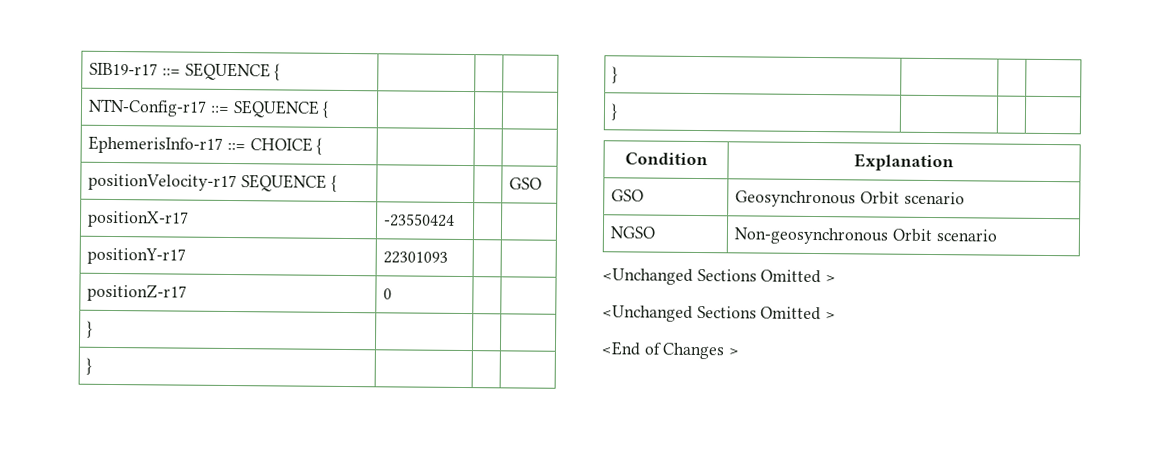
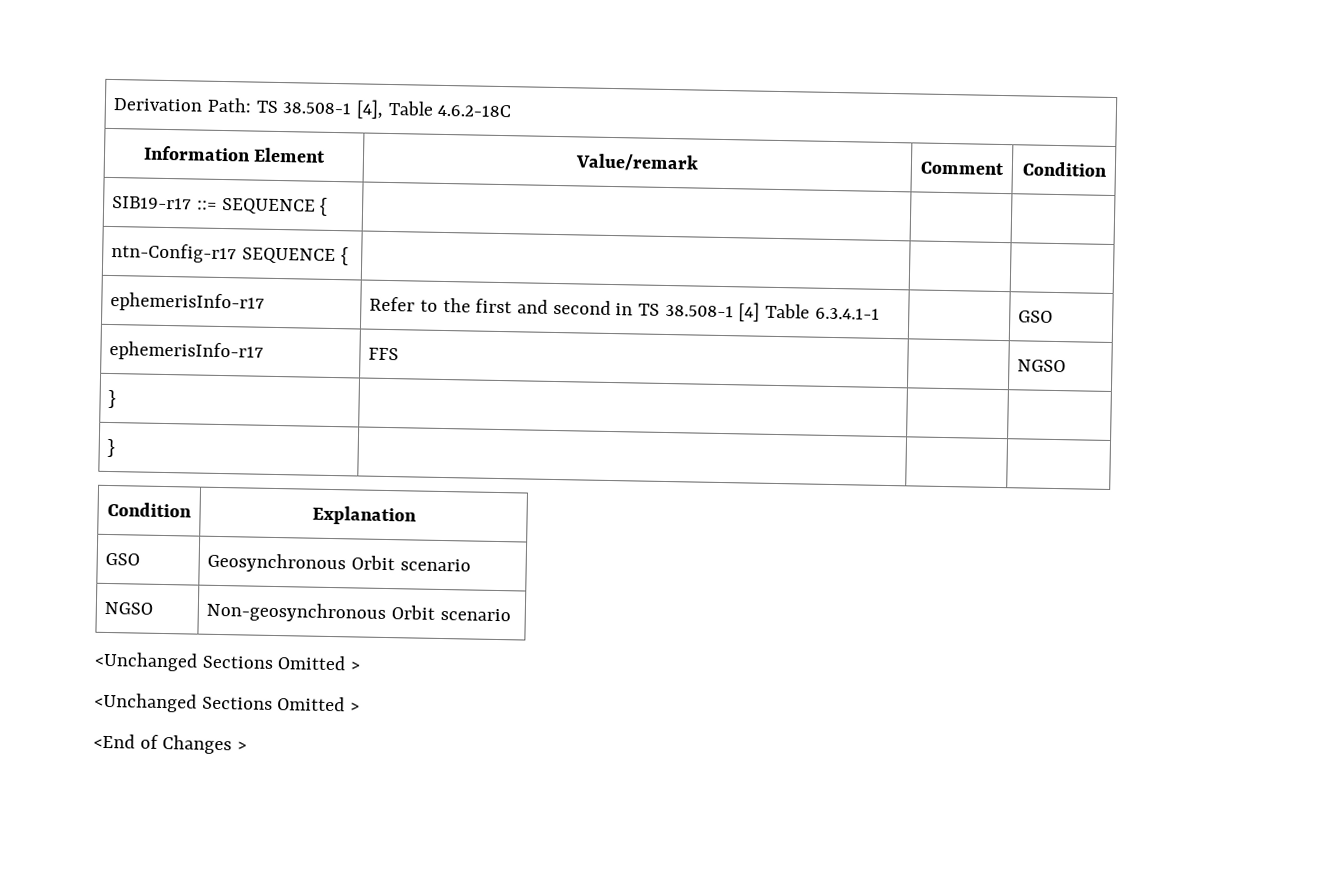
(89, 69) none -> [113,97,512,119] [142,145,327,163] [575,153,699,172] [920,161,1005,176] [1021,161,1108,177] Derivation Path: TS 38.508-1 [4], Table 4.6.2-18C // Information Element | Value/remark | Comment | Condition //
[88,98,330,118] [88,135,323,155] [88,173,337,192] [509,177,543,190] [87,210,190,228] [383,213,456,227] [87,247,187,265] [383,251,449,264] [87,283,188,302] [383,288,393,300] [87,320,94,338] [86,357,93,375] NTN-Config-r17 ::= SEQUENCE { | | | // EphemerisInfo-r17 ::= CHOICE { | | | // positionVelocity-r17 SEQUENCE { | | | GSO // positionX-r17 | -23550424 | | // positionY-r17 | 22301093 | | // positionZ-r17 | 0 | | // } | | | // } | | | -> [111,243,349,266] [110,292,266,313] [369,296,880,322] [1018,310,1054,323] [109,340,265,362] [368,347,400,361] [1017,359,1067,373] ntn-Config-r17 SEQUENCE { | | | // ephemerisInfo-r17 | Refer to the first and second in TS 38.508-1 [4] Table 6.3.4.1-1 | | GSO // ephemerisInfo-r17 | FFS | | NGSO

